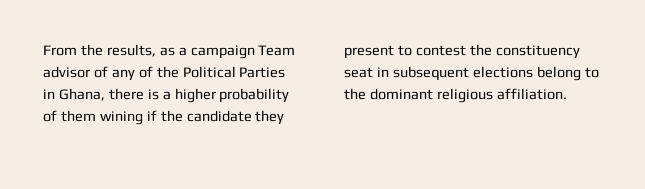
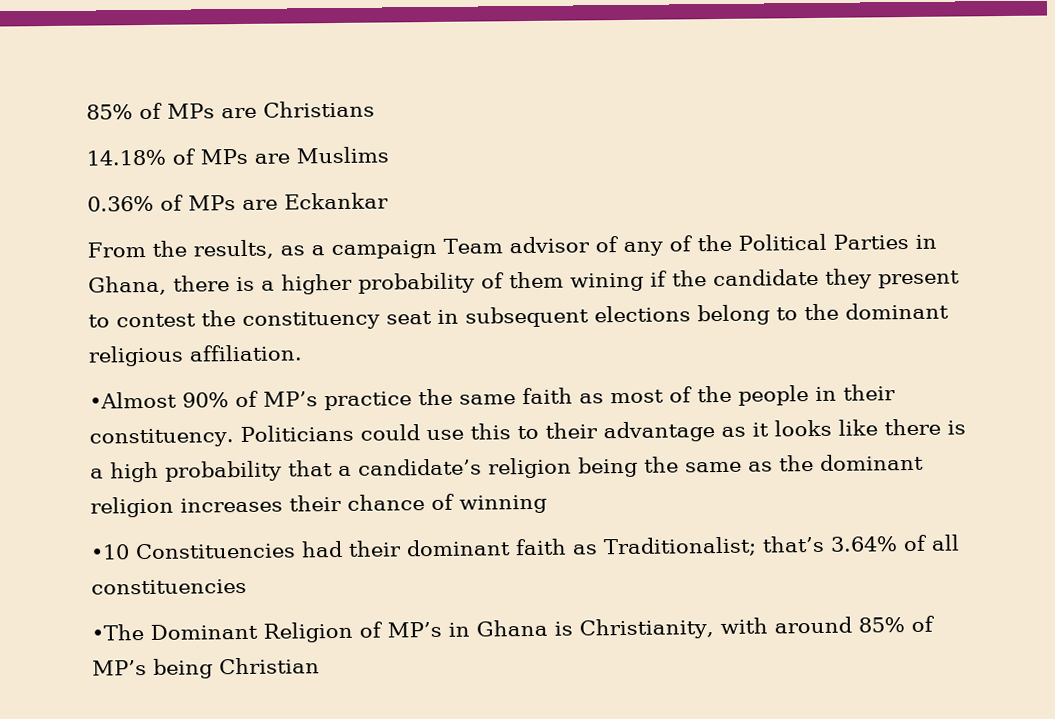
(43, 50) none -> [86,100,375,120] [86,146,389,166] [87,192,389,212] 85% of MPs are Christians // 14.18% of MPs are Muslims // 0.36% of MPs are Eckankar //
(567, 94) none -> [89,384,896,411] [89,418,966,448] [90,453,924,483] [90,493,547,518] [90,534,960,560] [91,578,247,595] [91,615,935,643] [92,657,320,679] // •Almost 90% of MP’s practice the same faith as most of the people in their constituency. Politicians could use this to their advantage as it looks like there is a high probability that a candidate’s religion being the same as the dominant religion increases their chance of winning // •10 Constituencies had their dominant faith as Traditionalist; that’s 3.64% of all constituencies // •The Dominant Religion of MP’s in Ghana is Christianity, with around 85% of MP’s being Christian

